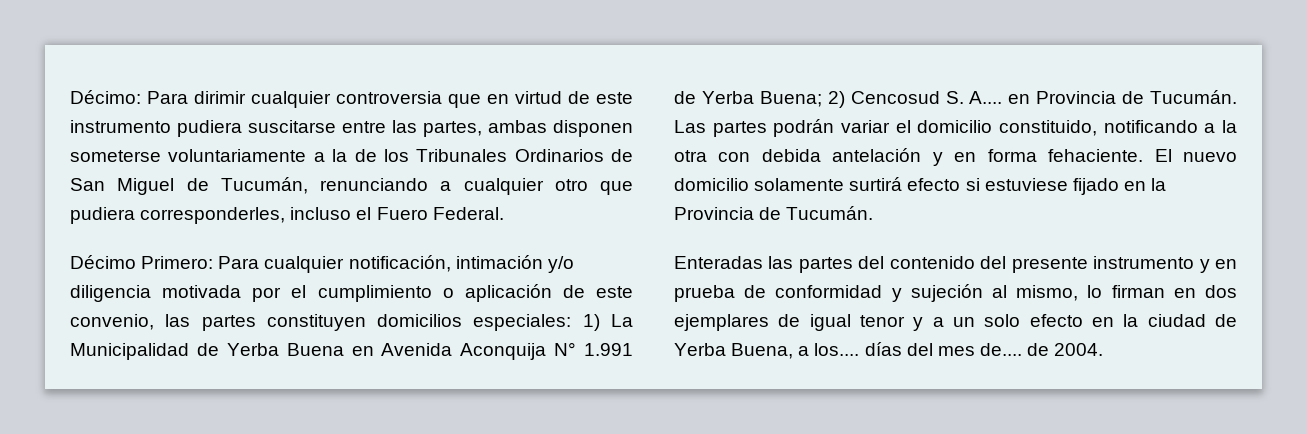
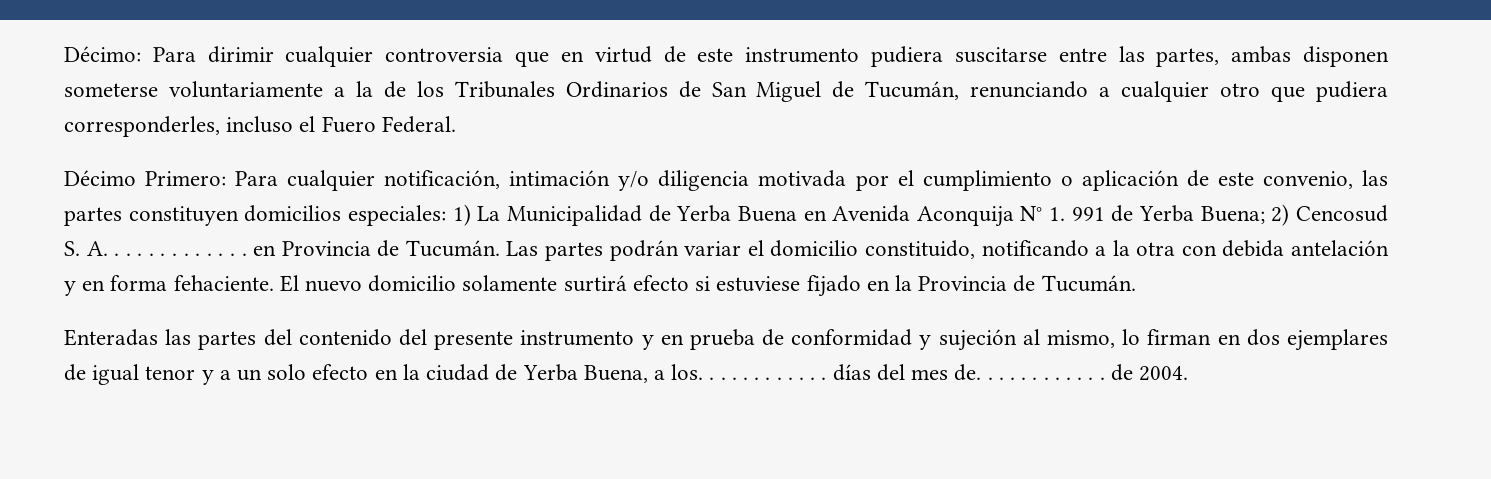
[584,343,633,356] 1.991 -> [1049,207,1105,221] 1. 991
[969,91,1003,104] A.... -> [86,241,247,256] A. . . . . . . . . . . . .
[814,342,1022,356] los.... días del mes de.... -> [671,364,1105,381] los. . . . . . . . . . . . días del mes de. . . . . . . . . . . .

